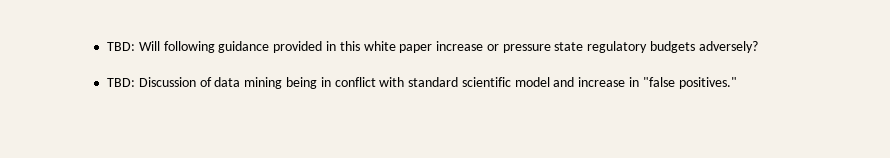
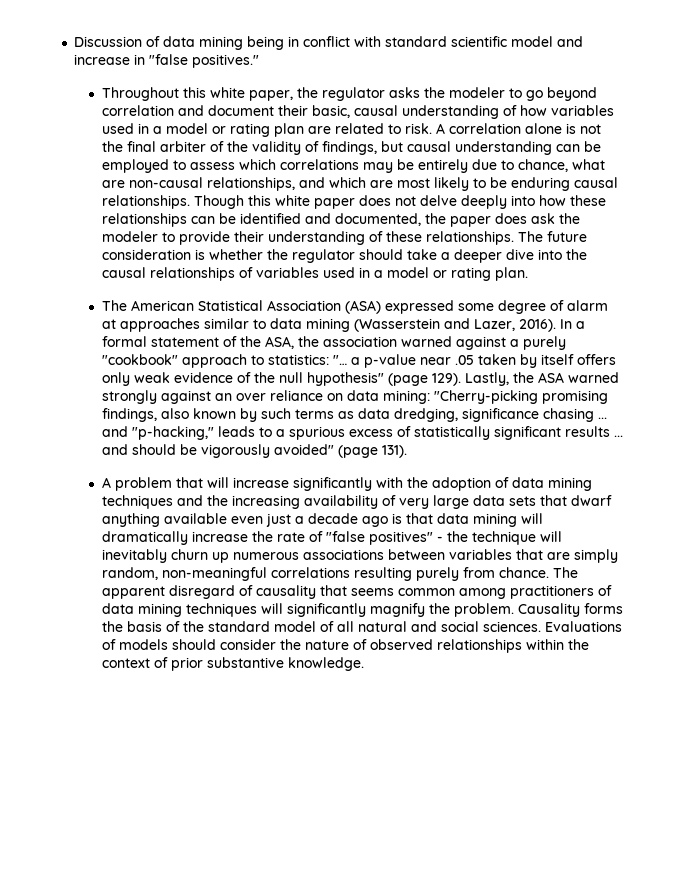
[107,41,758,53] [107,78,136,87] TBD: Will following guidance provided in this white paper increase or pressure state regulatory budgets adversely? // TBD: -> (74, 41) none
(737, 83) none -> [102,87,598,101] [102,105,615,119] [102,123,602,137] [102,141,602,155] [102,159,606,173] [102,177,619,191] [102,195,607,209] [102,213,581,227] [102,231,588,245] [102,249,588,263] [102,267,529,281] [102,300,609,314] [102,318,586,332] [102,336,567,350] [102,354,617,368] [102,372,620,386] [102,390,609,404] [102,408,608,422] [102,426,624,440] [102,444,408,458] [102,477,593,491] [102,495,613,509] [102,513,544,527] [102,531,563,545] [102,549,619,563] [102,567,579,581] [102,585,613,599] [102,603,624,617] [102,621,623,632] [102,639,590,653] [102,657,365,671] // Throughout this white paper, the regulator asks the modeler to go beyond correlation and document their basic, causal understanding of how variables used in a model or rating plan are related to risk. A correlation alone is not the final arbiter of the validity of findings, but causal understanding can be employed to assess which correlations may be entirely due to chance, what are non-causal relationships, and which are most likely to be enduring causal relationships. Though this white paper does not delve deeply into how these relationships can be identified and documented, the paper does ask the modeler to provide their understanding of these relationships. The future consideration is whether the regulator should take a deeper dive into the causal relationships of variables used in a model or rating plan. // The American Statistical Association (ASA) expressed some degree of alarm at approaches similar to data mining (Wasserstein and Lazer, 2016). In a formal statement of the ASA, the association warned against a purely "cookbook" approach to statistics: "… a p-value near .05 taken by itself offers only weak evidence of the null hypothesis" (page 129). Lastly, the ASA warned strongly against an over reliance on data mining: "Cherry-picking promising findings, also known by such terms as data dredging, significance chasing ... and "p-hacking," leads to a spurious excess of statistically significant results ... and should be vigorously avoided" (page 131). // A problem that will increase significantly with the adoption of data mining techniques and the increasing availability of very large data sets that dwarf anything available even just a decade ago is that data mining will dramatically increase the rate of "false positives" - the technique will inevitably churn up numerous associations between variables that are simply random, non-meaningful correlations resulting purely from chance. The apparent disregard of causality that seems common among practitioners of data mining techniques will significantly magnify the problem. Causality forms the basis of the standard model of all natural and social sciences. Evaluations of models should consider the nature of observed relationships within the context of prior substantive knowledge.

